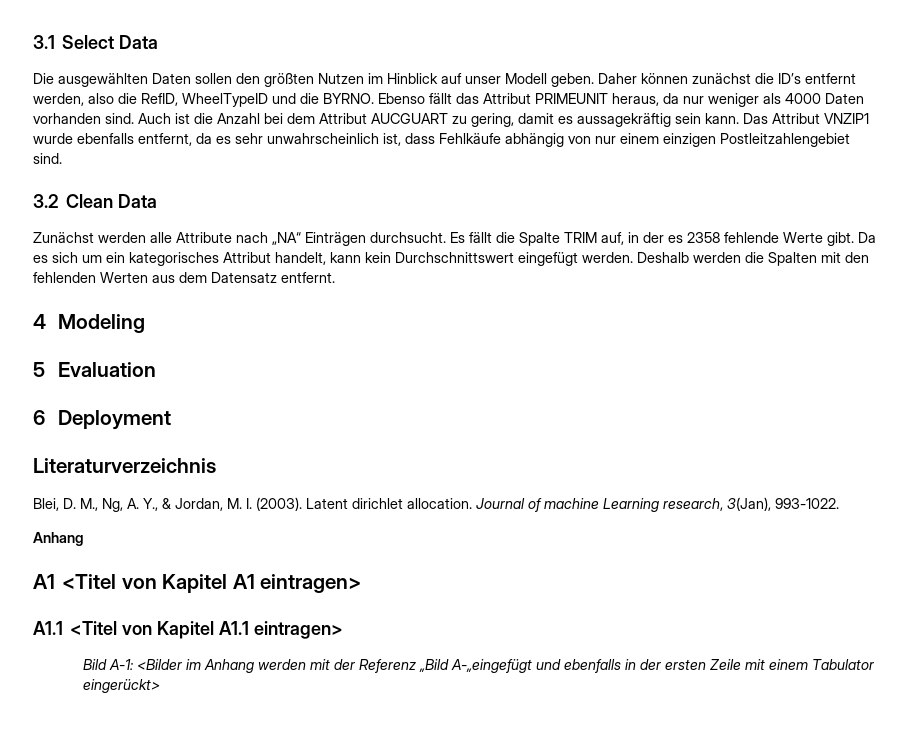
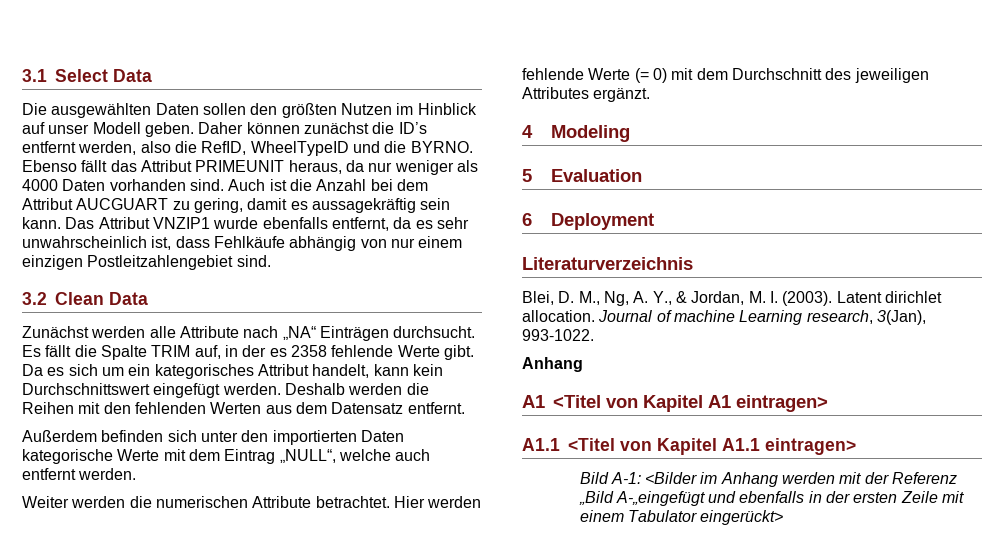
[768,252,817,266] Spalten -> [22,402,74,414] Reihen
(335, 277) none -> [22,430,404,445] [22,449,431,464] [22,468,137,480] [22,496,482,508] [522,68,929,83] [522,87,651,102] // Außerdem befinden sich unter den importierten Daten kategorische Werte mit dem Eintrag „NULL“, welche auch entfernt werden. // Weiter werden die numerischen Attribute betrachtet. Hier werden fehlende Werte (= 0) mit dem Durchschnitt des jeweiligen Attributes ergänzt.

